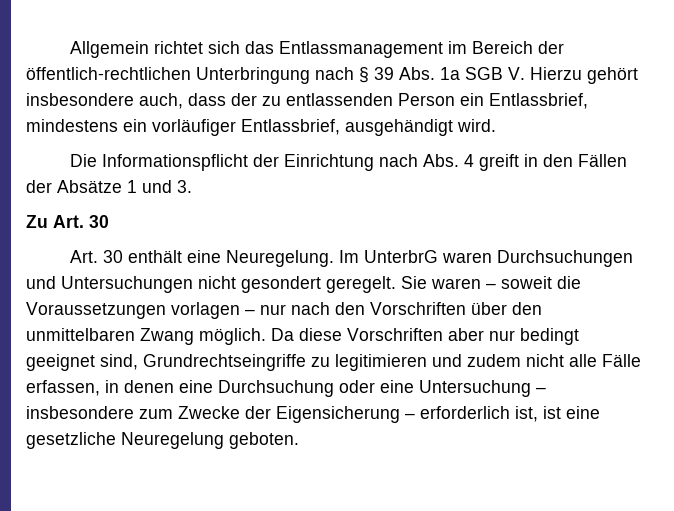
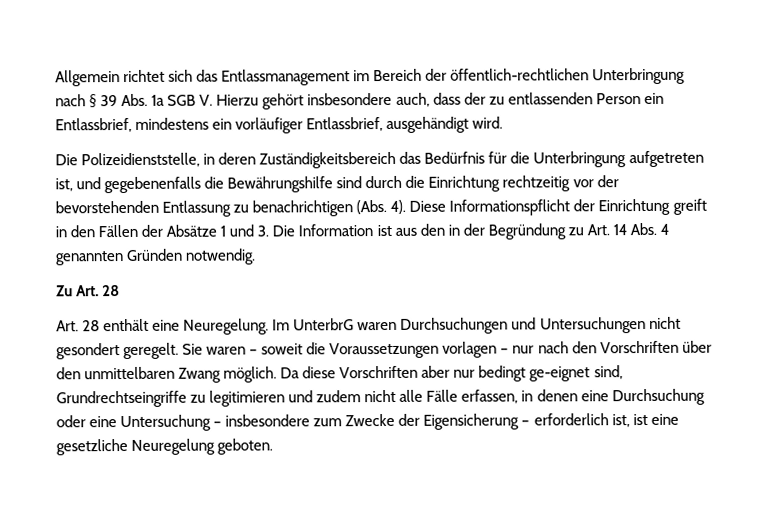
[101,154,474,171] Informationspflicht der Einrichtung nach Abs. 4 -> [81,150,704,169] [55,175,619,194] [55,198,671,217] Polizeidienststelle, in deren Zuständigkeitsbereich das Bedürfnis für die Unterbringung aufgetreten ist, und gegebenenfalls die Bewährungshilfe sind durch die Einrichtung rechtzeitig vor der bevorstehenden Entlassung zu benachrichtigen (Abs. 4). Diese Informationspflicht der Einrichtung
(192, 186) none -> [272,222,669,240] [55,248,257,266] Die Information ist aus den in der Begründung zu Art. 14 Abs. 4 genannten Gründen notwendig.
[89,215,109,228] [69,250,123,263] 30 // Art. 30 -> [102,285,121,297] [56,320,101,332] 28 // Art. 28
[26,354,95,371] geeignet -> [529,366,591,382] ge-eignet

